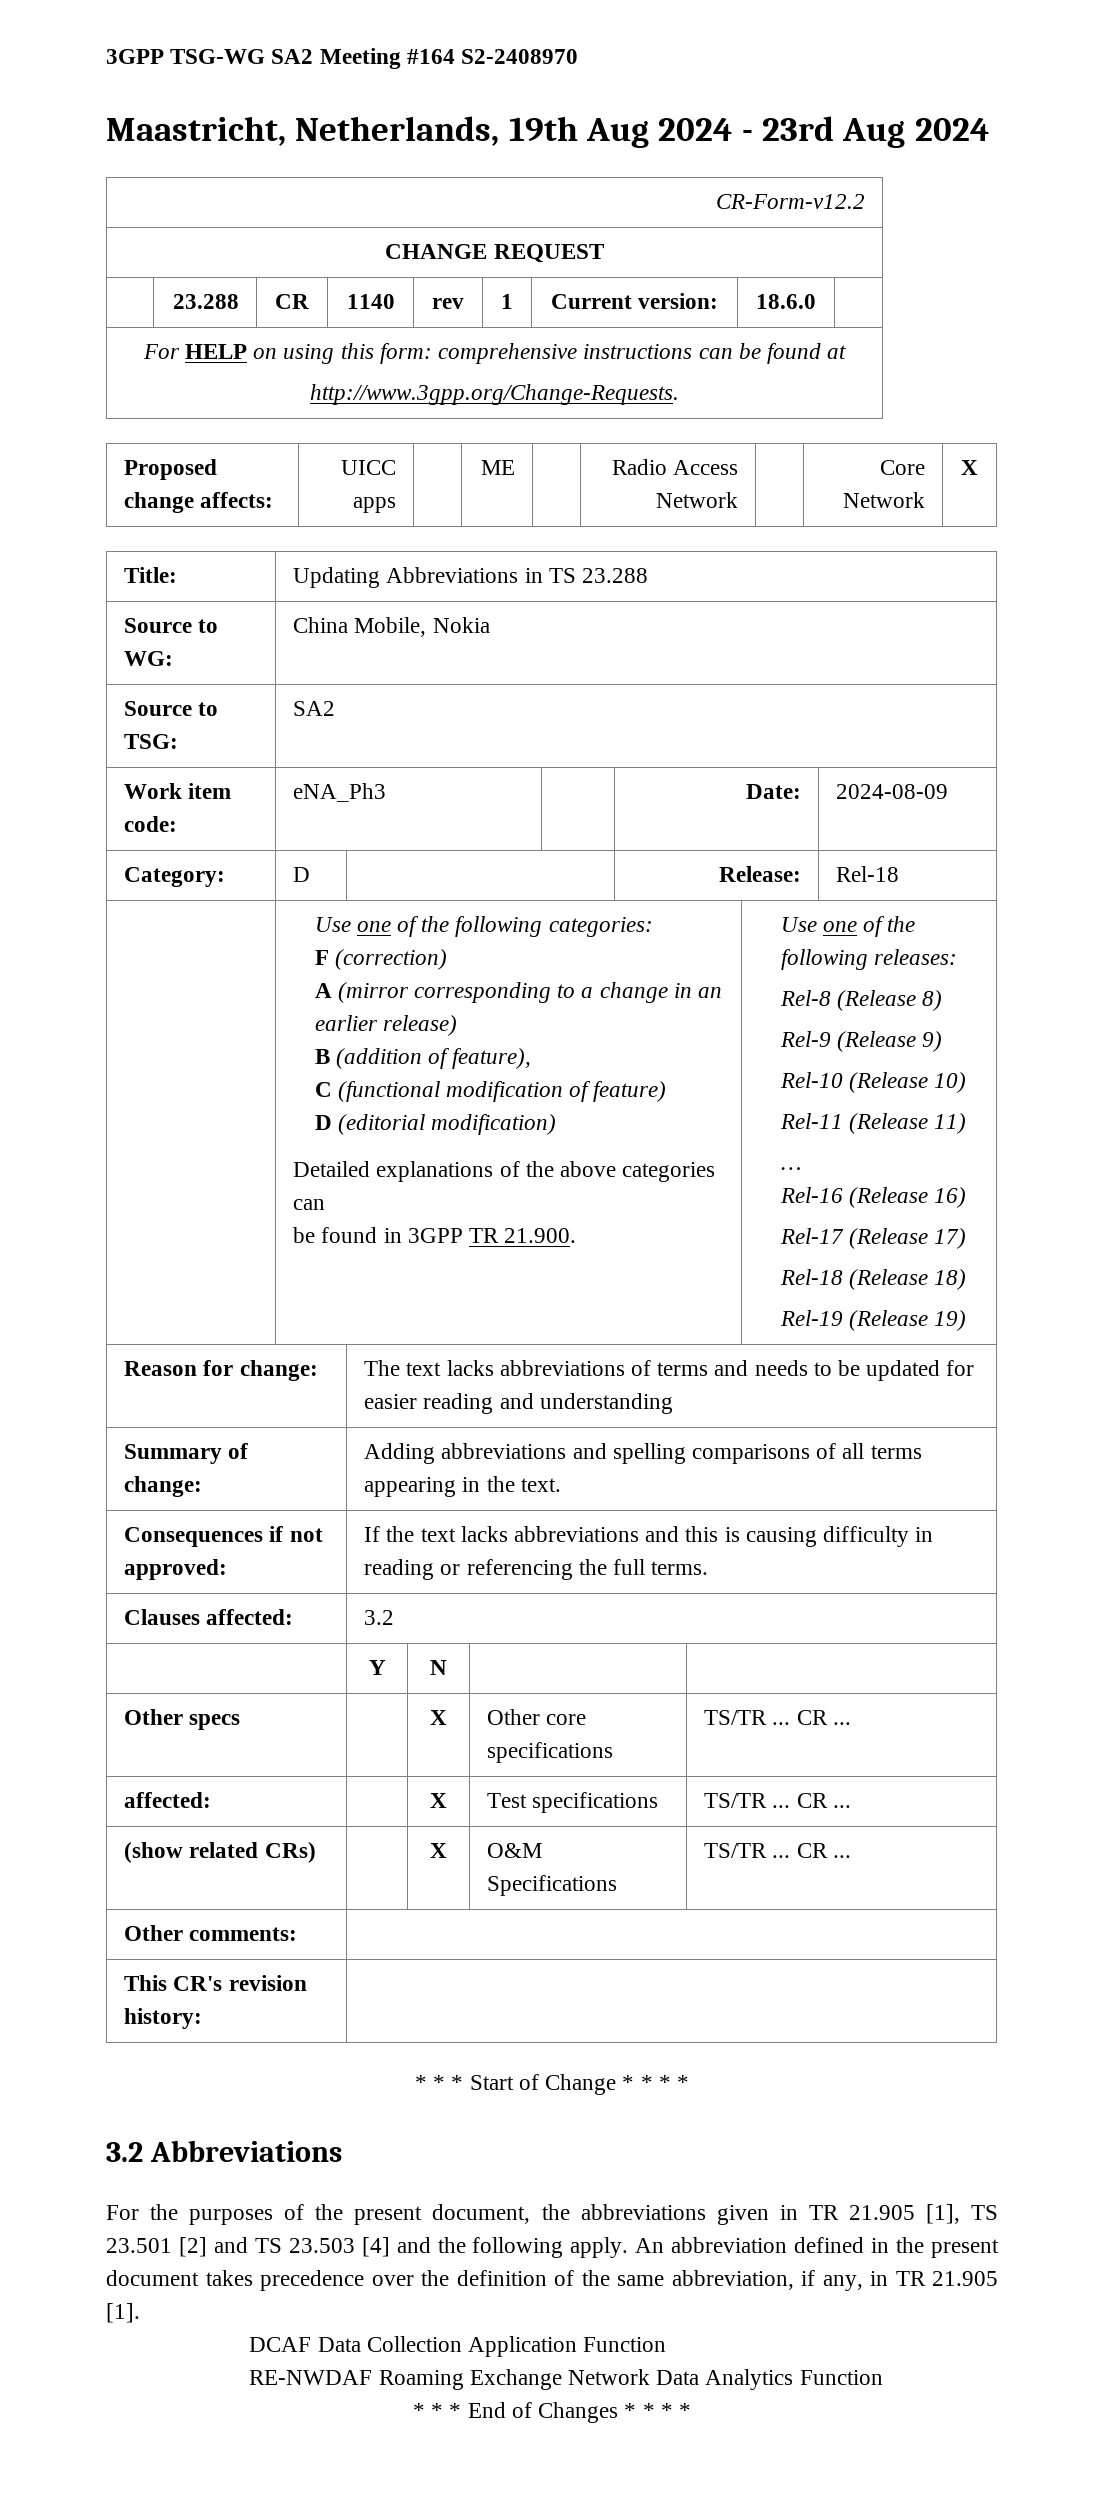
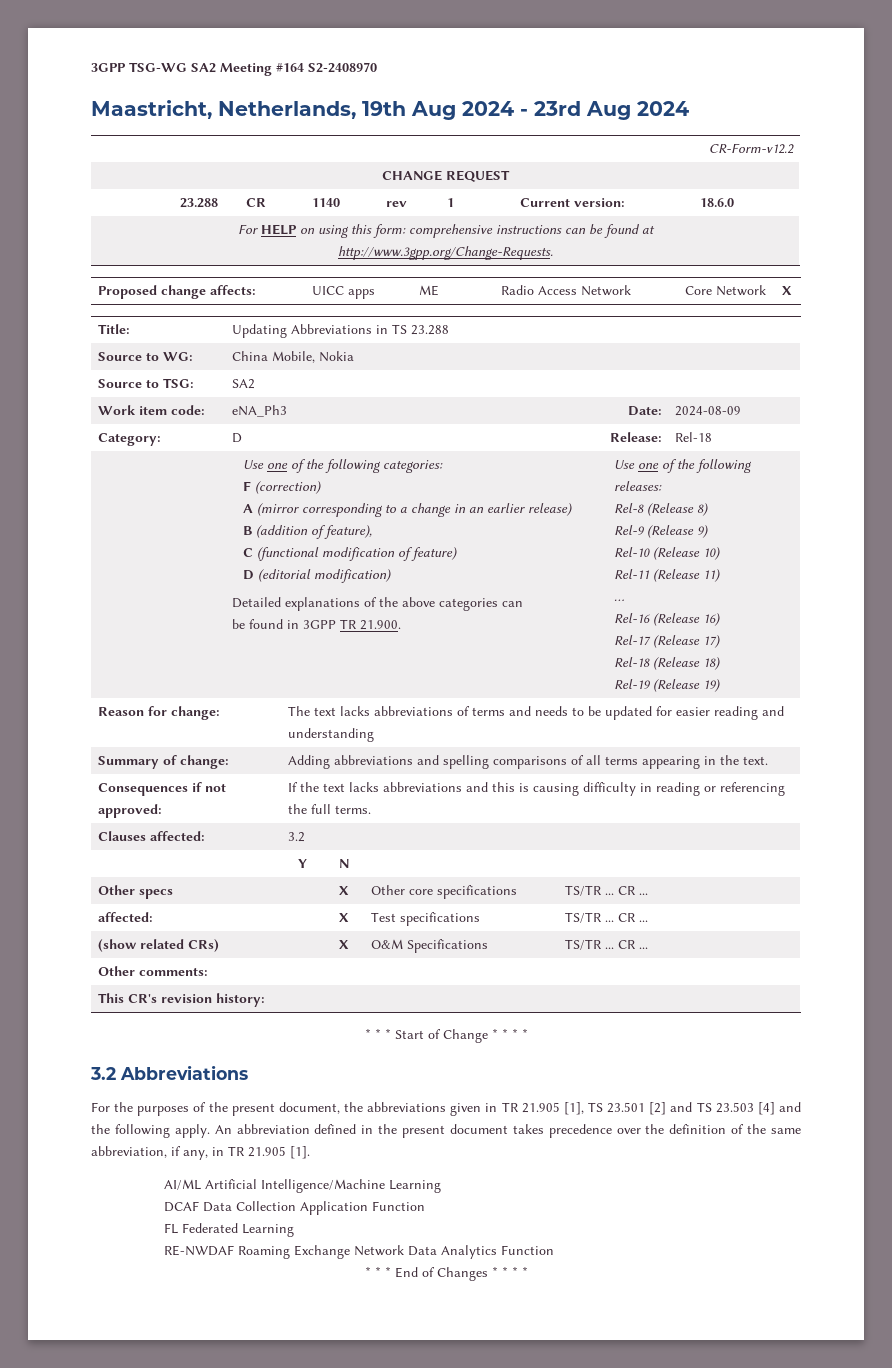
(140, 2313) none -> [164,1179,442,1193] // AI/ML Artificial Intelligence/Machine Learning
(667, 2344) none -> [164,1223,295,1237] // FL Federated Learning

